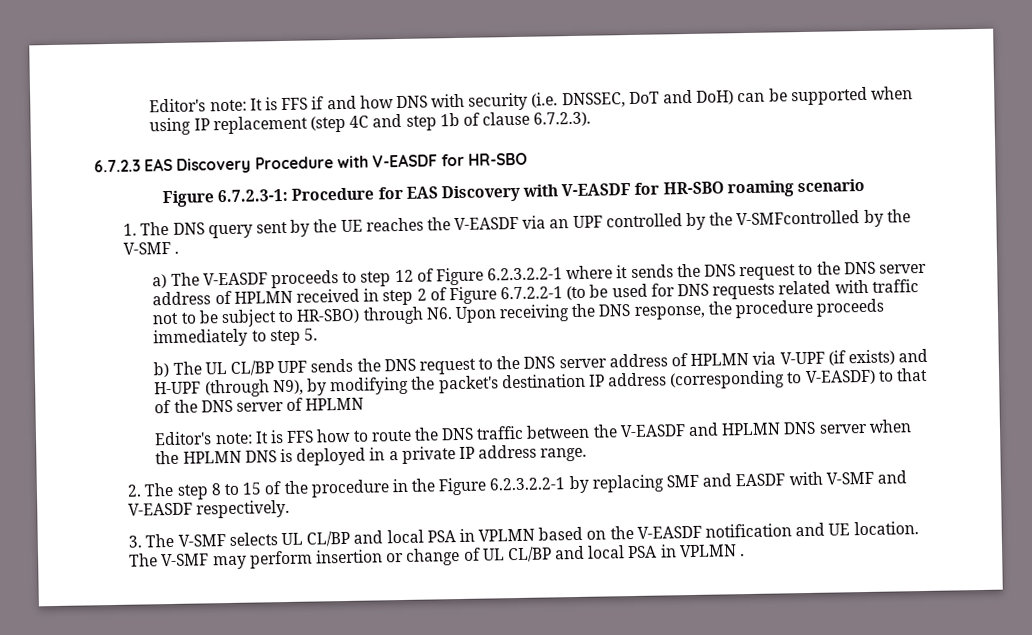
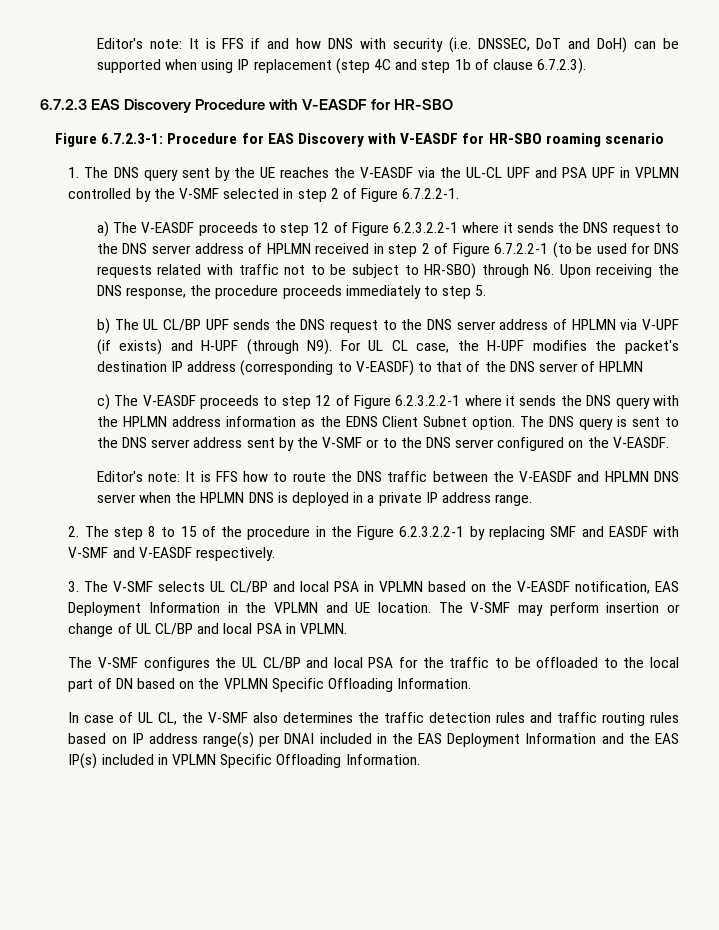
[549,209,911,231] [123,241,180,255] an UPF controlled by the V-SMFcontrolled by the V-SMF . -> [439,167,680,178] [68,188,460,202] the UL-CL UPF and PSA UPF in VPLMN controlled by the V-SMF selected in step 2 of Figure 6.7.2.2-1.
[272,376,410,396] N9), by modifying -> [307,339,587,355] N9). For UL CL case, the H-UPF modifies
(365, 404) none -> [96,394,679,410] [96,416,680,430] [96,437,669,451] // c) The V-EASDF proceeds to step 12 of Figure 6.2.3.2.2-1 where it sends the DNS query with the HPLMN address information as the EDNS Client Subnet option. The DNS query is sent to the DNS server address sent by the V-SMF or to the DNS server configured on the V-EASDF.
[704,523,792,538] notification -> [575,581,680,594] [68,602,319,616] notification, EAS Deployment Information in the VPLMN
[678,544,745,558] VPLMN . -> [299,623,347,634] [68,657,679,671] [68,678,472,692] [68,712,680,726] [68,732,680,748] [68,753,420,769] VPLMN. // The V-SMF configures the UL CL/BP and local PSA for the traffic to be offloaded to the local part of DN based on the VPLMN Specific Offloading Information. // In case of UL CL, the V-SMF also determines the traffic detection rules and traffic routing rules based on IP address range(s) per DNAI included in the EAS Deployment Information and the EAS IP(s) included in VPLMN Specific Offloading Information.

